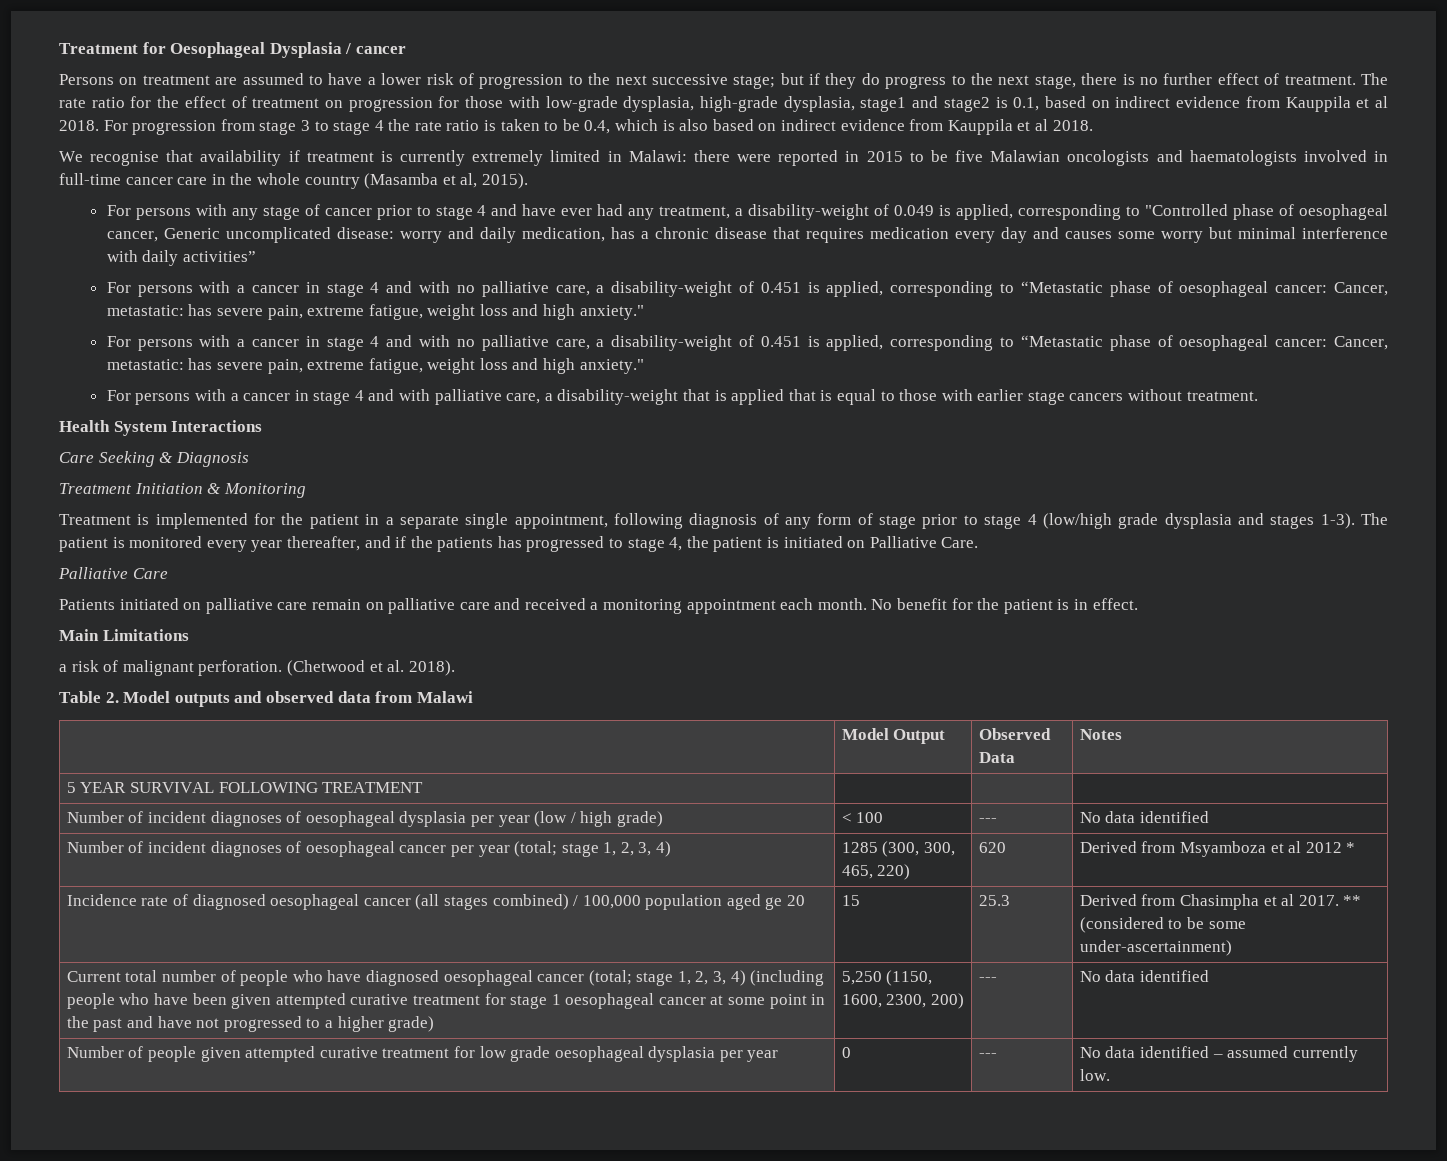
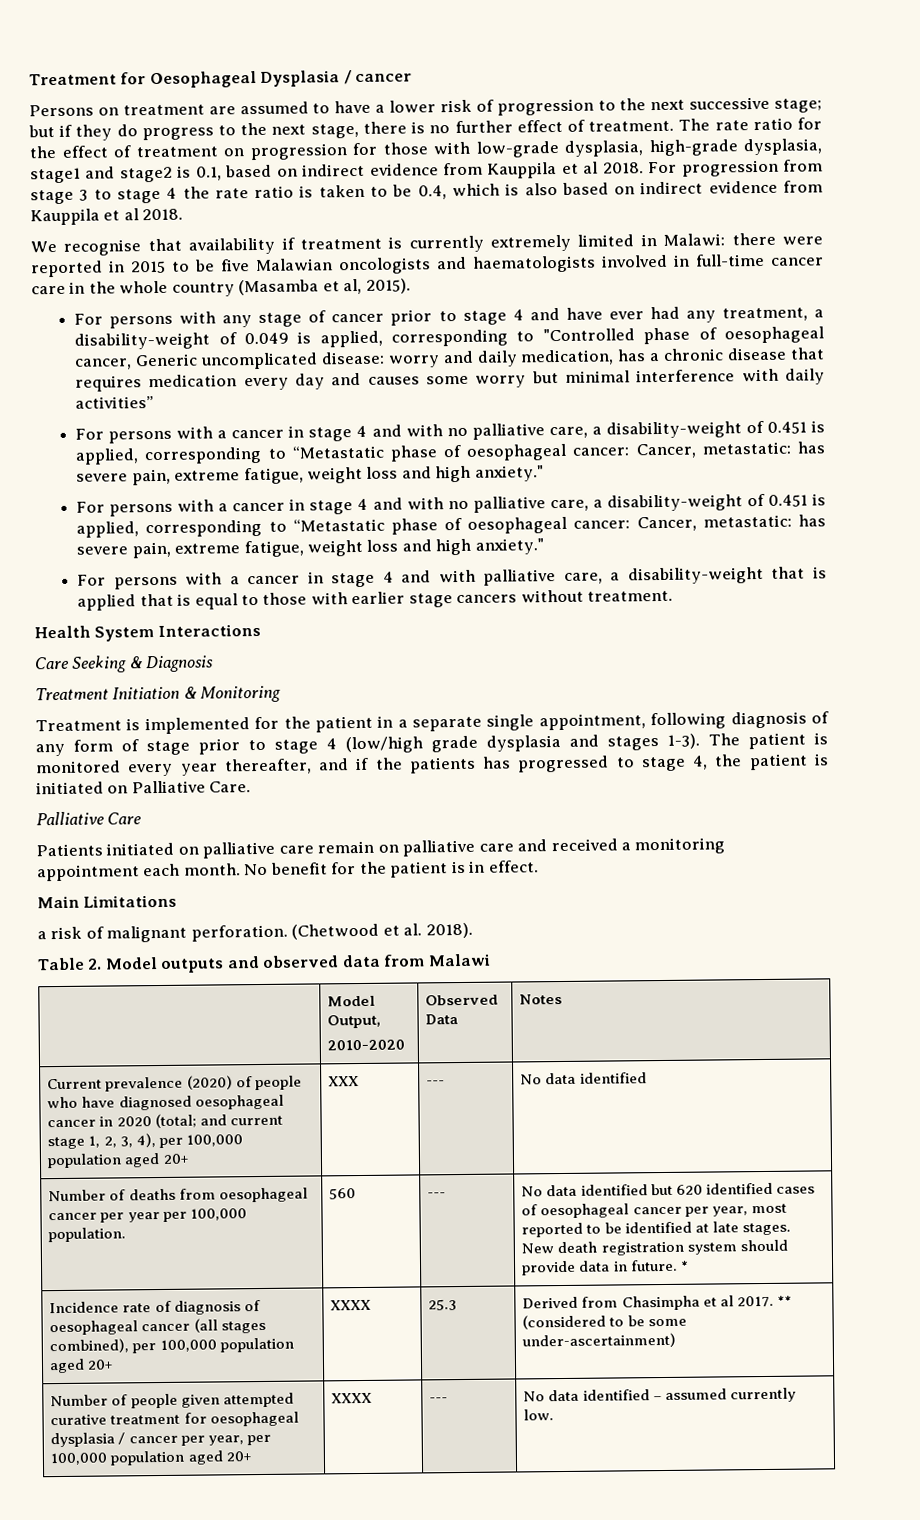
[893,729,946,744] Output -> [327,1014,382,1029] [327,1039,406,1051] Output, // 2010-2020
[66,782,424,793] [66,811,663,827] [841,812,884,823] [978,818,997,823] [1079,811,1209,823] [66,841,672,857] [841,841,955,857] [841,864,911,880] [978,842,1006,853] [1079,841,1342,857] 5 YEAR SURVIVAL FOLLOWING TREATMENT | | | // Number of incident diagnoses of oesophageal dysplasia per year (low / high grade) | < 100 | --- | No data identified // Number of incident diagnoses of oesophageal cancer per year (total; stage 1, 2, 3, 4) | 1285 (300, 300, 465, 220) | 620 | Derived from Msyamboza et al 2012 -> [47,1075,302,1092] [47,1094,284,1111] [47,1113,283,1129] [47,1133,243,1150] [47,1153,190,1169] [328,1076,360,1087] [426,1080,446,1086] [520,1072,647,1085] [48,1187,308,1203] [48,1208,247,1223] [48,1227,127,1243] [329,1188,357,1200] [427,1192,447,1198] [521,1182,815,1197] [521,1203,787,1219] [521,1221,791,1238] [521,1239,788,1256] [521,1259,678,1276] Current prevalence (2020) of people who have diagnosed oesophageal cancer in 2020 (total; and current stage 1, 2, 3, 4), per 100,000 population aged 20+ | XXX | --- | No data identified // Number of deaths from oesophageal cancer per year per 100,000 population. | 560 | --- | No data identified but 620 identified cases of oesophageal cancer per year, most reported to be identified at late stages. New death registration system should provide data in future.
[192,894,266,910] diagnosed -> [173,1300,261,1315] diagnosis of
[492,894,806,910] [841,895,860,906] combined) / 100,000 population aged ge 20 | 15 -> [49,1337,294,1354] [49,1358,115,1374] [330,1299,372,1311] combined), per 100,000 population aged 20+ | XXXX
[66,970,825,986] [66,993,826,1009] [66,1016,435,1032] [841,970,933,986] [841,993,964,1009] [978,977,997,982] [1079,970,1209,982] // Current total number of people who have diagnosed oesophageal cancer (total; stage 1, 2, 3, 4) (including people who have been given attempted curative treatment for stage 1 oesophageal cancer at some point in the past and have not progressed to a higher grade) | 5,250 (1150, 1600, 2300, 200) | --- | No data identified -> (677, 1340) none
[479,1046,779,1062] [841,1047,851,1058] low grade oesophageal dysplasia per year | 0 -> [209,1411,299,1427] [50,1432,271,1448] [50,1450,252,1466] [331,1392,373,1404] oesophageal dysplasia / cancer per year, per 100,000 population aged 20+ | XXXX

